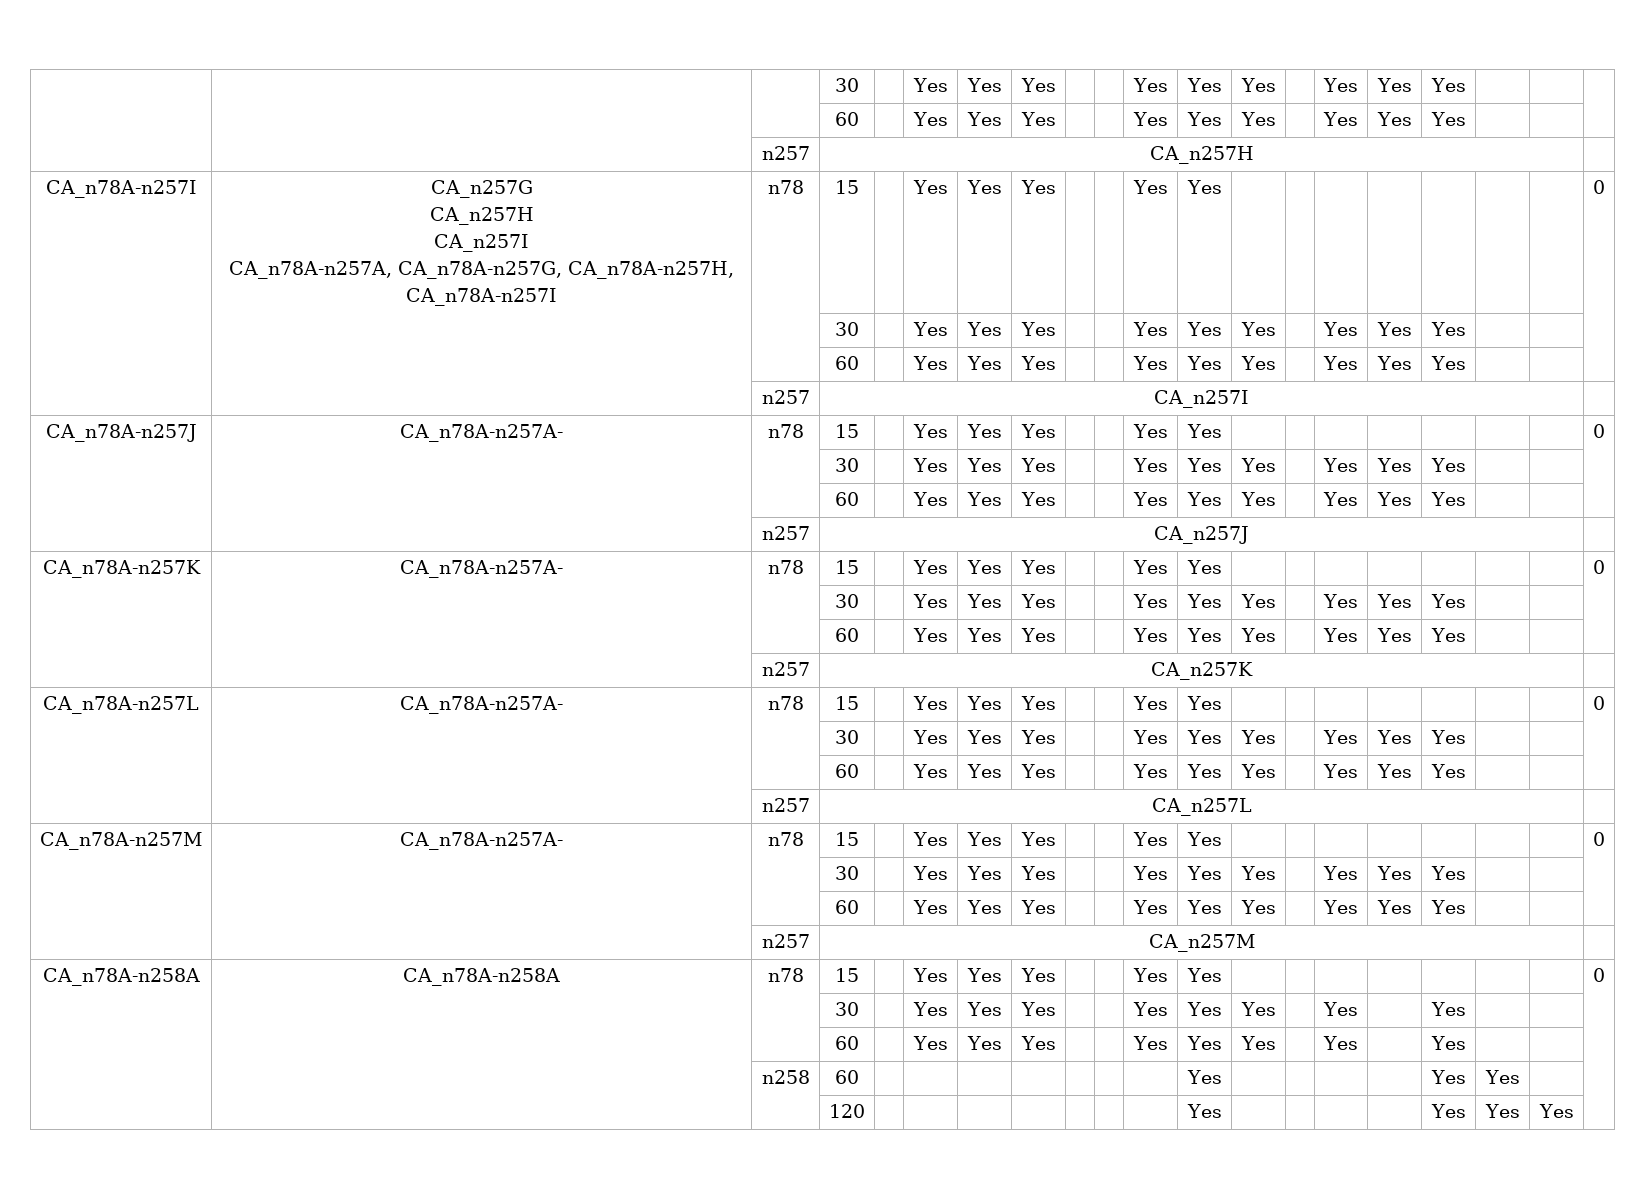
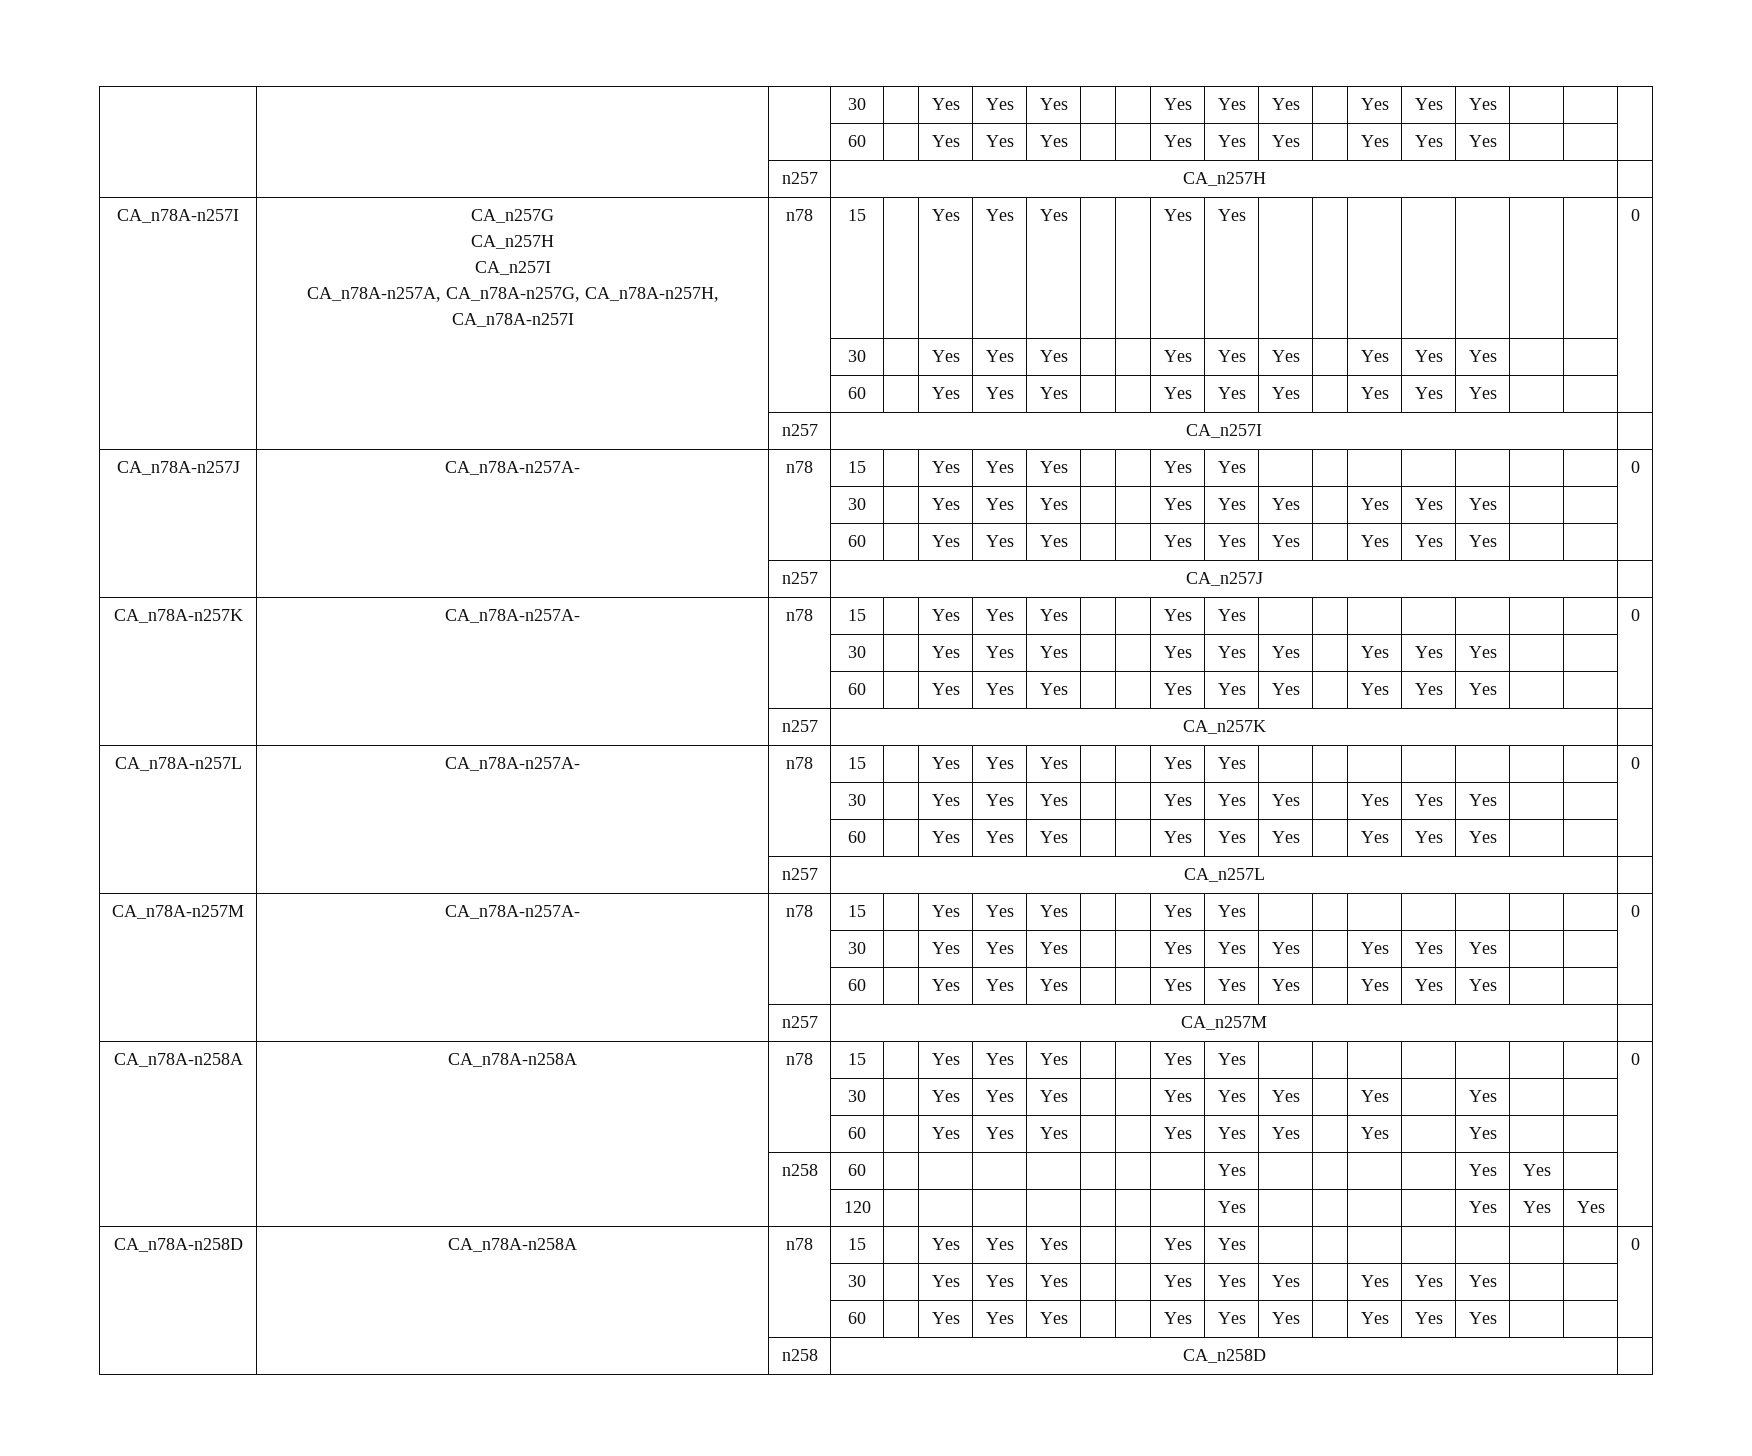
(1574, 1111) none -> [113,1238,243,1252] [448,1238,577,1252] [786,1238,813,1250] [848,1238,866,1250] [931,1238,960,1250] [985,1238,1014,1250] [1039,1238,1068,1250] [1163,1238,1192,1250] [1217,1238,1246,1250] [1630,1238,1640,1250] [848,1275,866,1287] [931,1275,960,1287] [985,1275,1014,1287] [1039,1275,1068,1287] [1163,1275,1192,1287] [1217,1275,1246,1287] [1271,1275,1300,1287] [1360,1275,1389,1287] [1414,1275,1443,1287] [1468,1275,1497,1287] [848,1312,866,1324] [931,1312,960,1324] [985,1312,1014,1324] [1039,1312,1068,1324] [1163,1312,1192,1324] [1217,1312,1246,1324] [1271,1312,1300,1324] [1360,1312,1389,1324] [1414,1312,1443,1324] [1468,1312,1497,1324] [781,1349,818,1361] [1182,1349,1266,1363] // CA_n78A-n258D | CA_n78A-n258A | n78 | 15 | | Yes | Yes | Yes | | | Yes | Yes | | | | | | | | 0 // | | | 30 | | Yes | Yes | Yes | | | Yes | Yes | Yes | | Yes | Yes | Yes | | | // | | | 60 | | Yes | Yes | Yes | | | Yes | Yes | Yes | | Yes | Yes | Yes | | | // | | n258 | CA_n258D |

